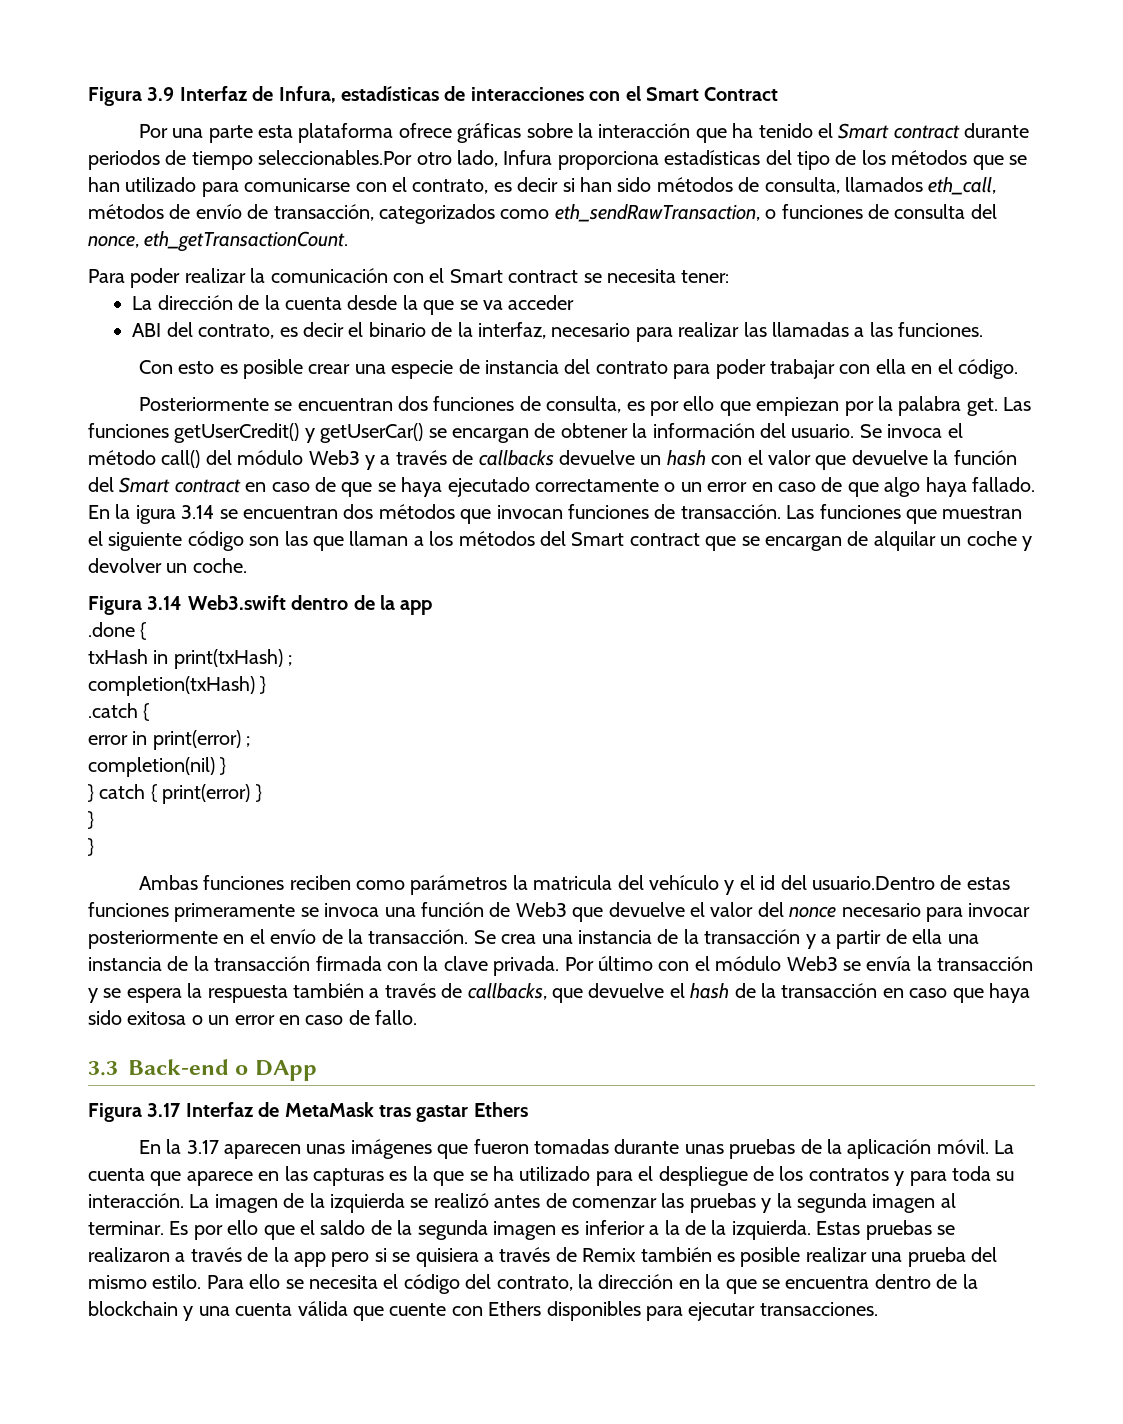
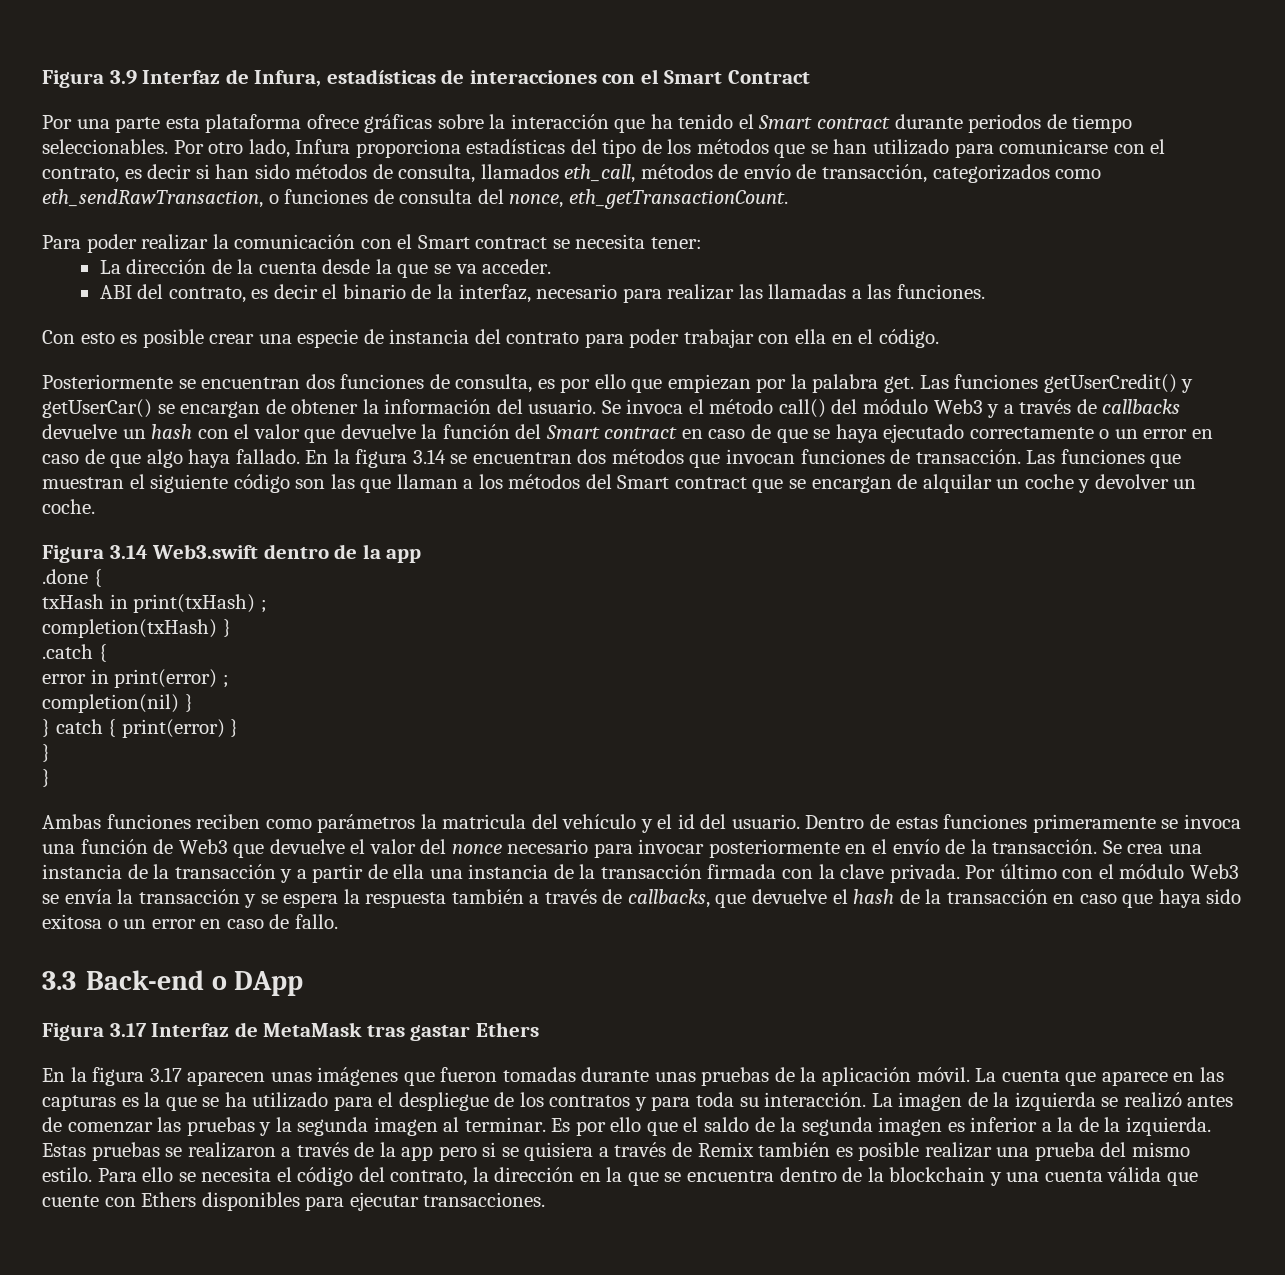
[258,150,413,165] seleccionables.Por -> [42,139,204,154] seleccionables. Por
[508,295,575,310] acceder -> [482,259,552,274] acceder.
[135,505,176,524] igura -> [355,449,408,468] figura
[812,876,936,890] usuario.Dentro -> [731,814,865,829] usuario. Dentro
(182, 1146) none -> [92,1067,145,1086] figura

